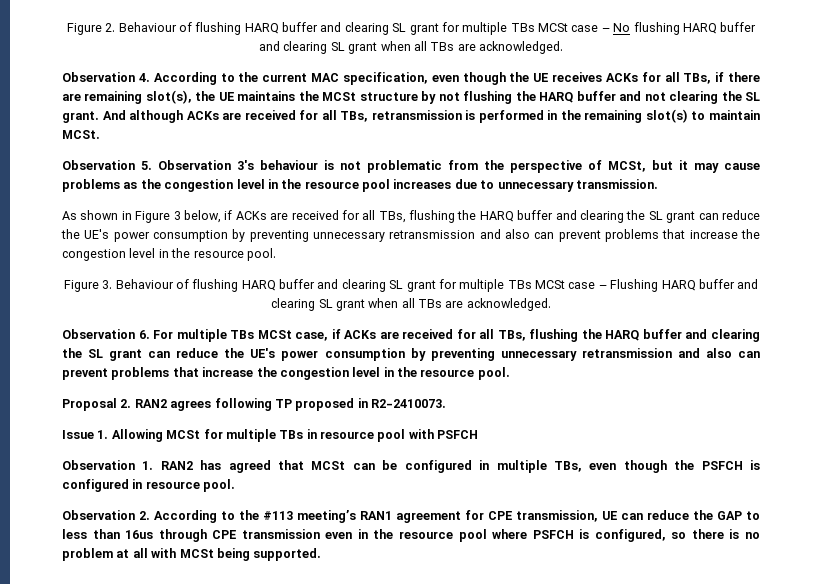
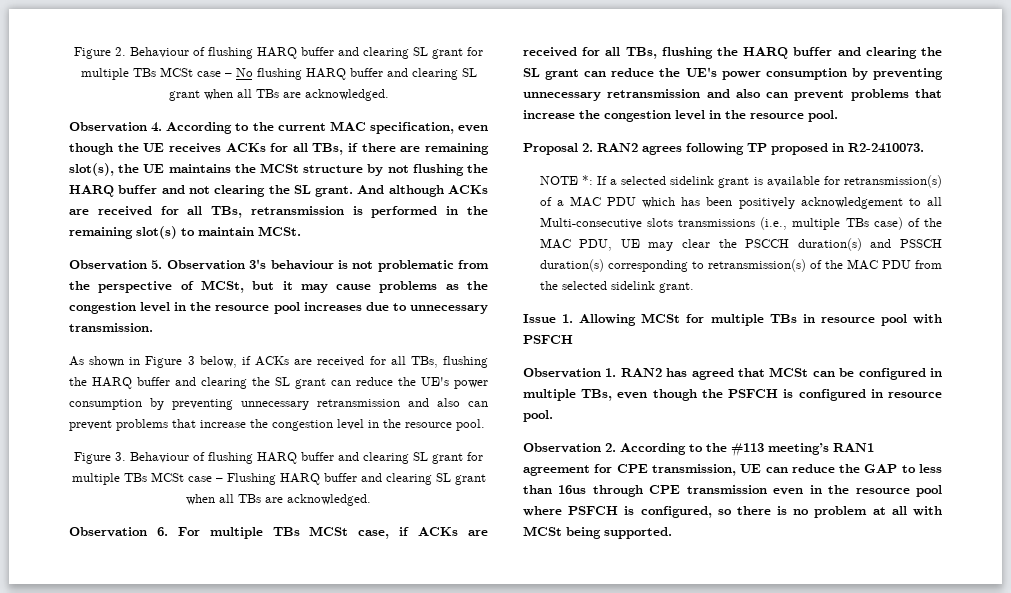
(446, 403) none -> [539,175,942,188] [539,196,942,209] [539,217,942,230] [539,238,942,251] [539,259,942,272] [539,281,694,293] // NOTE *: If a selected sidelink grant is available for retransmission(s) of a MAC PDU which has been positively acknowledgement to all Multi-consecutive slots transmissions (i.e., multiple TBs case) of the MAC PDU, UE may clear the PSCCH duration(s) and PSSCH duration(s) corresponding to retransmission(s) of the MAC PDU from the selected sidelink grant.

